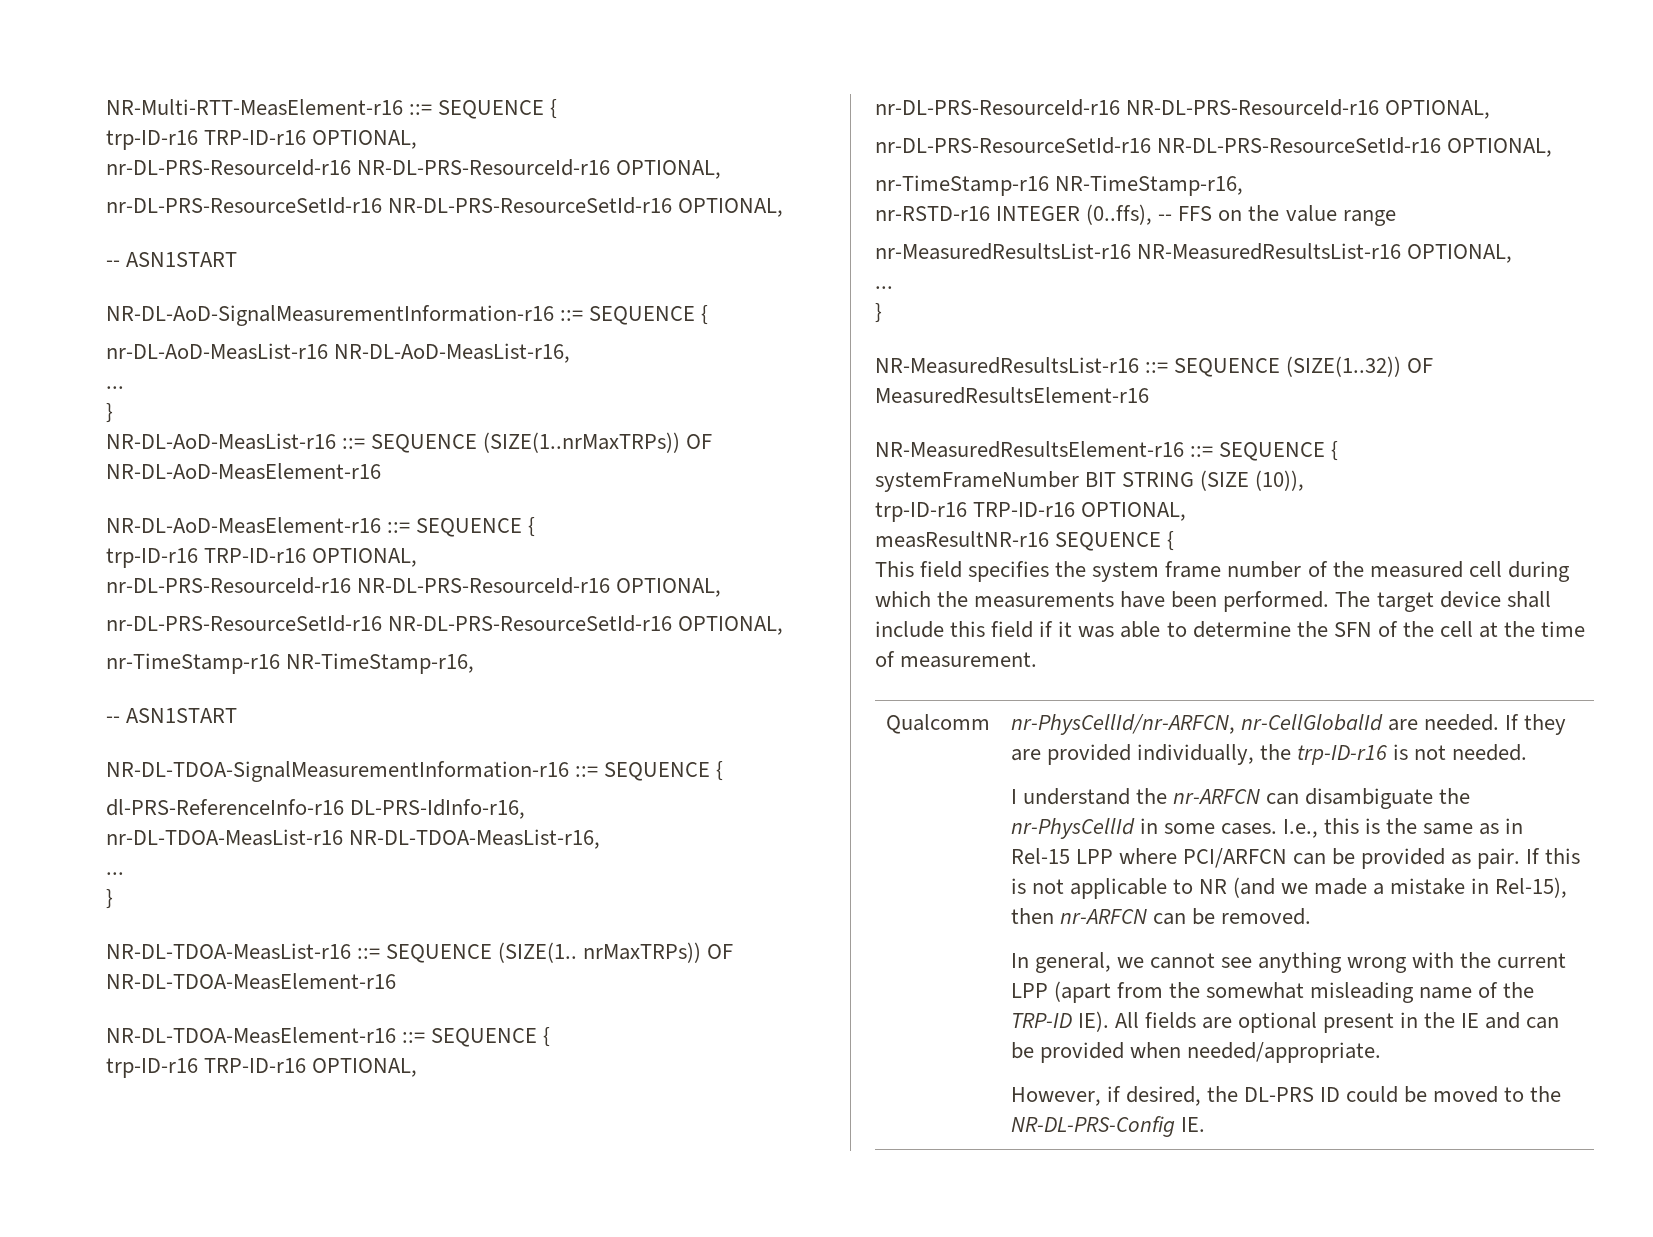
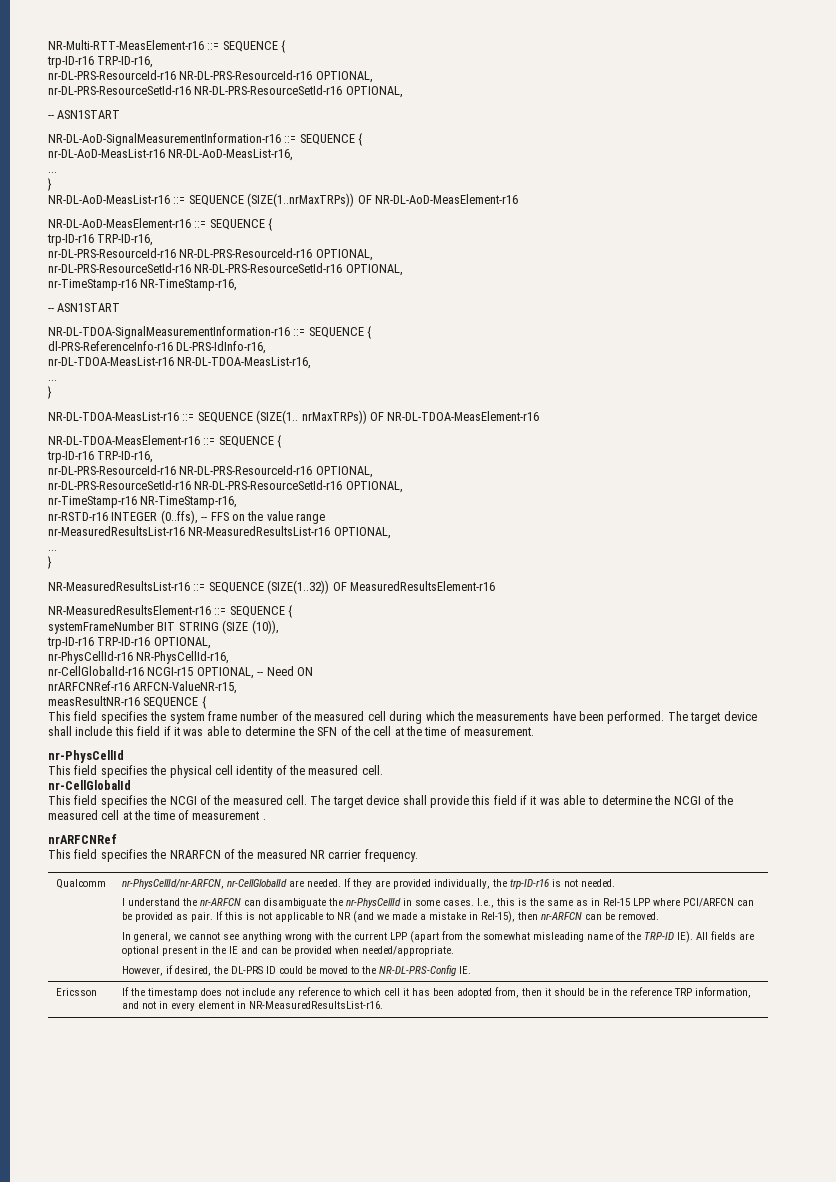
[204,130,418,149] TRP-ID-r16 OPTIONAL, -> [97,56,154,68] TRP-ID-r16,
[204,548,418,567] TRP-ID-r16 OPTIONAL, -> [97,234,154,246] TRP-ID-r16,
[204,1058,418,1077] TRP-ID-r16 OPTIONAL, -> [97,451,154,463] TRP-ID-r16,
(1187, 511) none -> [48,651,230,664] [48,666,313,679] [48,681,238,694] // nr-PhysCellId-r16 NR-PhysCellId-r16, // nr-CellGlobalId-r16 NCGI-r15 OPTIONAL, -- Need ON // nrARFCNRef-r16 ARFCN-ValueNR-r15,
(1038, 660) none -> [48,750,124,763] [48,765,383,778] [48,780,131,790] [48,795,734,808] [48,810,266,820] [48,834,117,844] [48,849,418,862] // nr-PhysCellId // This field specifies the physical cell identity of the measured cell. // nr-CellGlobalId // This field specifies the NCGI of the measured cell. The target device shall provide this field if it was able to determine the NCGI of the measured cell at the time of measurement . // nrARFCNRef // This field specifies the NRARFCN of the measured NR carrier frequency.
(1205, 1124) none -> [55,988,97,996] [121,987,751,998] [121,1001,383,1011] // Ericsson | If the timestamp does not include any reference to which cell it has been adopted from, then it should be in the reference TRP information, and not in every element in NR-MeasuredResultsList-r16.

